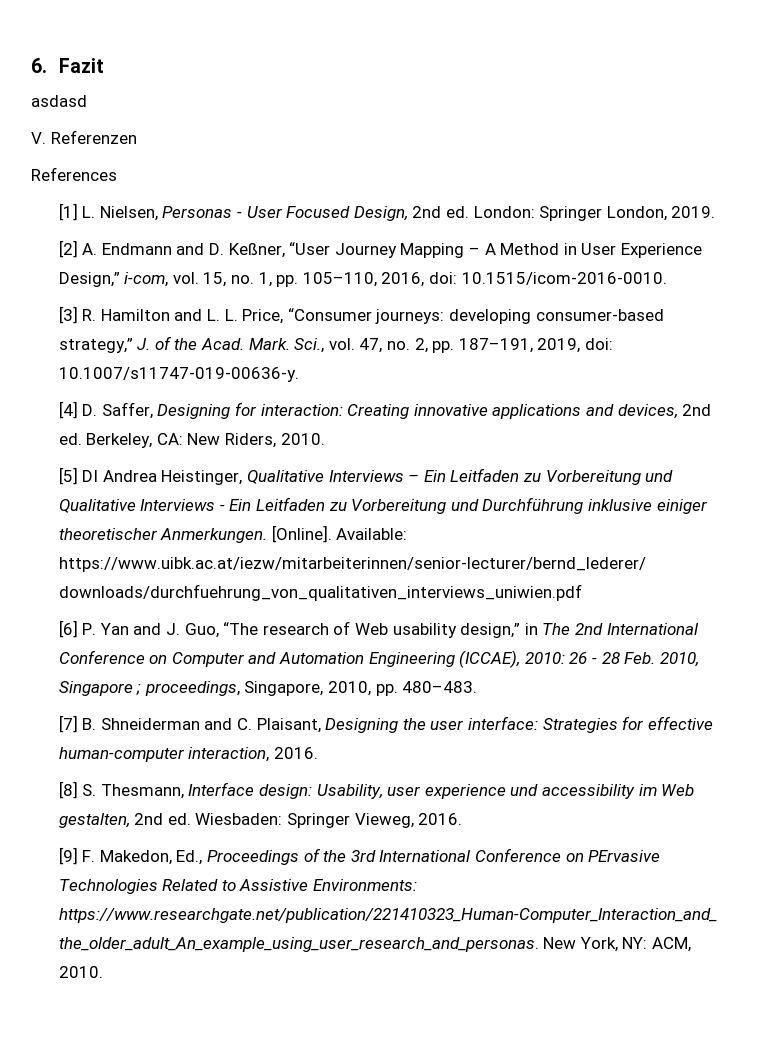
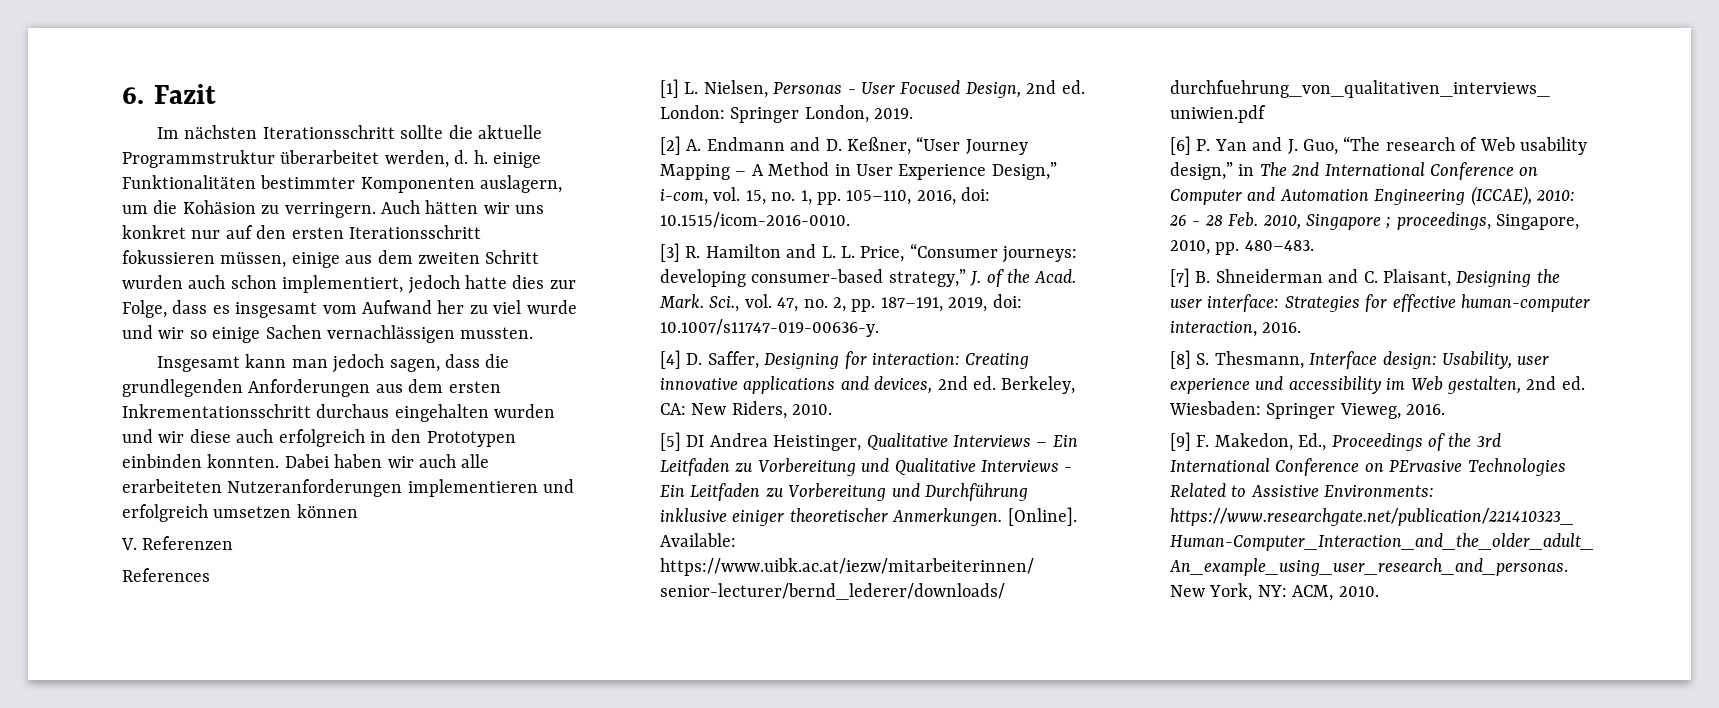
[31,95,87,107] asdasd -> [156,125,542,139] [122,150,541,168] [122,175,563,193] [122,200,545,218] [122,225,481,239] [122,250,540,268] [122,275,576,294] [122,300,577,318] [122,325,534,343] [156,354,510,373] [122,379,501,397] [122,404,556,422] [122,429,516,447] [122,454,490,468] [122,479,575,497] [122,504,358,522] Im nächsten Iterationsschritt sollte die aktuelle Programmstruktur überarbeitet werden, d. h. einige Funktionalitäten bestimmter Komponenten auslagern, um die Kohäsion zu verringern. Auch hätten wir uns konkret nur auf den ersten Iterationsschritt fokussieren müssen, einige aus dem zweiten Schritt wurden auch schon implementiert, jedoch hatte dies zur Folge, dass es insgesamt vom Aufwand her zu viel wurde und wir so einige Sachen vernachlässigen mussten. // Insgesamt kann man jedoch sagen, dass die grundlegenden Anforderungen aus dem ersten Inkrementationsschritt durchaus eingehalten wurden und wir diese auch erfolgreich in den Prototypen einbinden konnten. Dabei haben wir auch alle erarbeiteten Nutzeranforderungen implementieren und erfolgreich umsetzen können

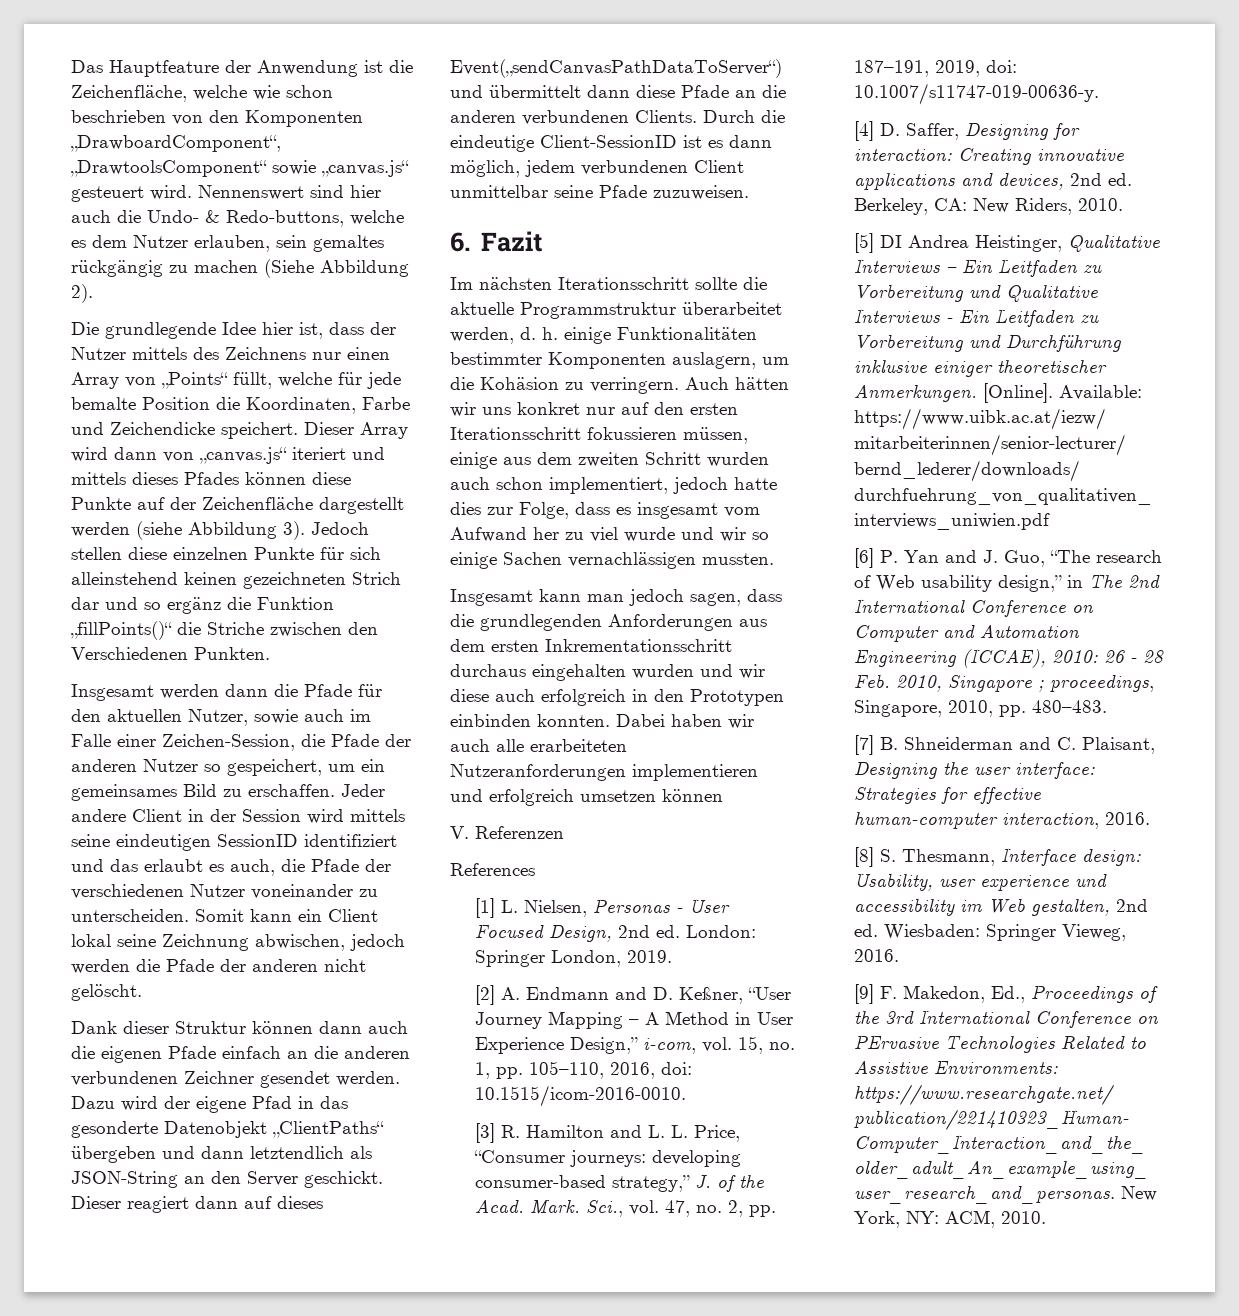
(122, 95) none -> [71,60,413,77] [71,85,333,102] [71,110,363,127] [71,135,281,152] [71,160,409,177] [71,185,381,202] [71,210,404,227] [71,235,384,252] [71,259,409,278] [71,284,93,303] [71,322,396,339] [71,347,390,360] [71,372,401,389] [71,397,410,414] [71,422,408,439] [71,447,385,464] [71,472,351,485] [71,497,404,514] [71,521,369,540] [71,547,381,560] [71,572,401,589] [71,597,334,614] [71,621,378,640] [71,647,270,660] [71,684,382,701] [71,709,371,726] [71,734,411,751] [71,759,385,776] [71,784,385,801] [71,809,405,824] [71,834,397,851] [71,859,391,876] [71,884,378,899] [71,909,378,922] [71,934,405,951] [71,959,366,974] [71,984,142,1001] [71,1021,408,1034] [71,1046,410,1063] [71,1071,400,1088] [71,1096,348,1113] [71,1121,384,1138] [71,1146,372,1163] [71,1171,383,1188] [71,1196,323,1213] [450,59,782,78] [450,85,786,98] [450,110,785,125] [450,135,772,152] [450,160,744,177] [450,185,749,200] Das Hauptfeature der Anwendung ist die Zeichenfläche, welche wie schon beschrieben von den Komponenten „DrawboardComponent“, „DrawtoolsComponent“ sowie „canvas.js“ gesteuert wird. Nennenswert sind hier auch die Undo- & Redo-buttons, welche es dem Nutzer erlauben, sein gemaltes rückgängig zu machen (Siehe Abbildung 2). // Die grundlegende Idee hier ist, dass der Nutzer mittels des Zeichnens nur einen Array von „Points“ füllt, welche für jede bemalte Position die Koordinaten, Farbe und Zeichendicke speichert. Dieser Array wird dann von „canvas.js“ iteriert und mittels dieses Pfades können diese Punkte auf der Zeichenfläche dargestellt werden (siehe Abbildung 3). Jedoch stellen diese einzelnen Punkte für sich alleinstehend keinen gezeichneten Strich dar und so ergänz die Funktion „fillPoints()“ die Striche zwischen den Verschiedenen Punkten. // Insgesamt werden dann die Pfade für den aktuellen Nutzer, sowie auch im Falle einer Zeichen-Session, die Pfade der anderen Nutzer so gespeichert, um ein gemeinsames Bild zu erschaffen. Jeder andere Client in der Session wird mittels seine eindeutigen SessionID identifiziert und das erlaubt es auch, die Pfade der verschiedenen Nutzer voneinander zu unterscheiden. Somit kann ein Client lokal seine Zeichnung abwischen, jedoch werden die Pfade der anderen nicht gelöscht. // Dank dieser Struktur können dann auch die eigenen Pfade einfach an die anderen verbundenen Zeichner gesendet werden. Dazu wird der eigene Pfad in das gesonderte Datenobjekt „ClientPaths“ übergeben und dann letztendlich als JSON-String an den Server geschickt. Dieser reagiert dann auf dieses Event(„sendCanvasPathDataToServer“) und übermittelt dann diese Pfade an die anderen verbundenen Clients. Durch die eindeutige Client-SessionID ist es dann möglich, jedem verbundenen Client unmittelbar seine Pfade zuzuweisen. //

